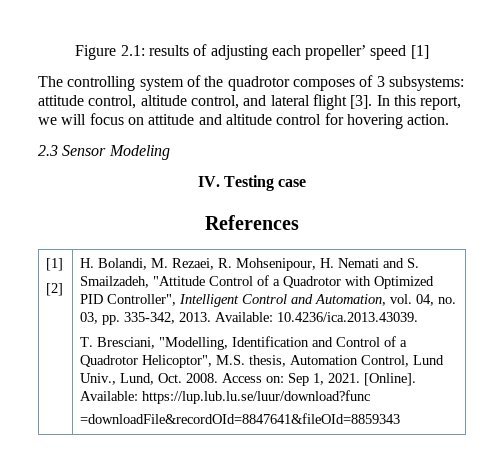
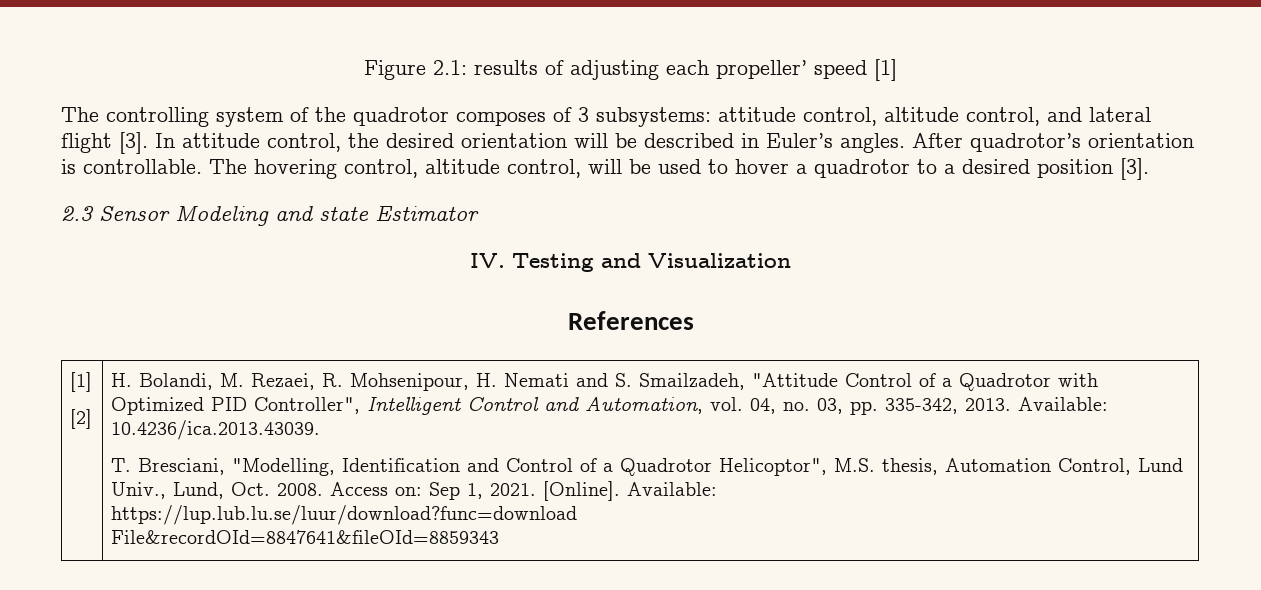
[393,95,462,110] [38,113,450,129] this report, we will focus on attitude and altitude control for hovering action. -> [182,133,1194,153] [61,158,1149,180] attitude control, the desired orientation will be described in Euler’s angles. After quadrotor’s orientation is controllable. The hovering control, altitude control, will be used to hover a quadrotor to a desired position [3].
(170, 152) none -> [275,206,479,221] and state Estimator
[278,179,307,187] case -> [601,253,791,268] and Visualization
[142,390,371,404] [80,413,401,424] https://lup.lub.lu.se/luur/download?func // =downloadFile&recordOId=8847641&fileOId=8859343 -> [111,505,578,525] [111,530,500,544] https://lup.lub.lu.se/luur/download?func=download // File&recordOId=8847641&fileOId=8859343

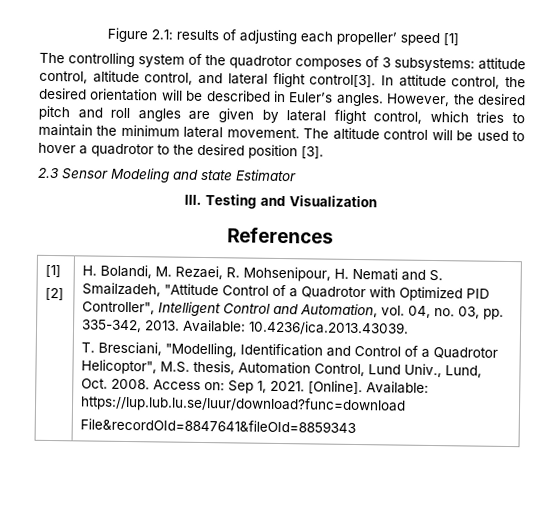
[119,132,148,154] [3]. -> [309,74,377,88] control[3].
[912,133,1194,152] [61,159,581,179] After quadrotor’s orientation is controllable. The hovering control, altitude control, -> [386,93,526,107] [38,105,525,125] [38,123,429,141] However, the desired pitch and roll angles are given by lateral flight control, which tries to maintain the minimum lateral movement. The altitude control
[944,164,955,174] a -> [173,144,194,155] the
[470,253,505,268] IV. -> [184,194,202,205] III.

